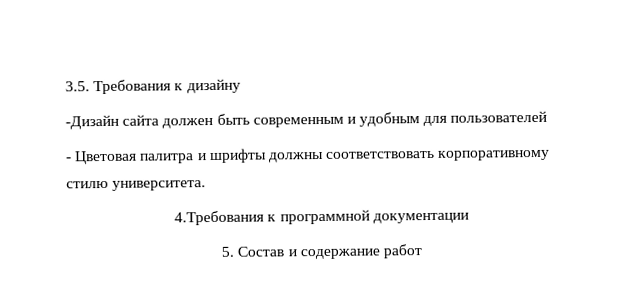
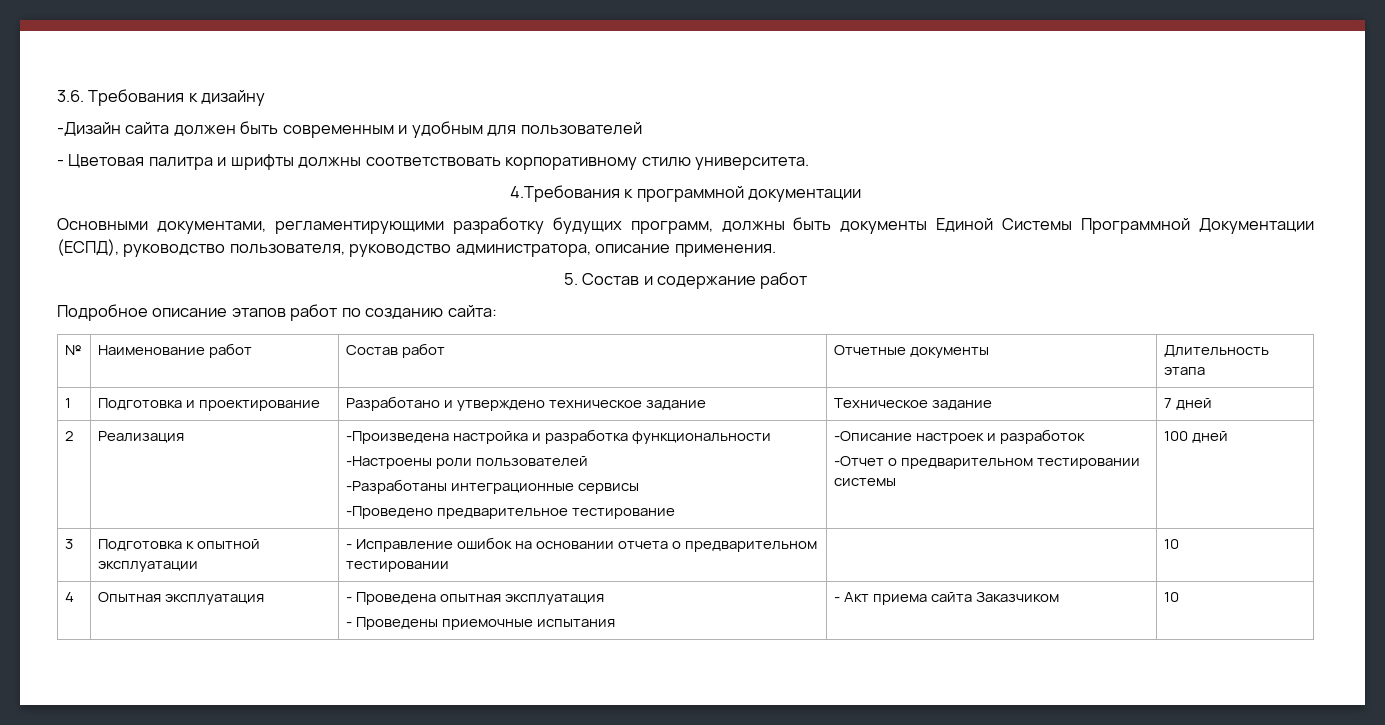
[65,81,90,92] 3.5. -> [57,90,84,102] 3.6.
(469, 218) none -> [57,217,1314,234] [57,239,776,257] // Основными документами, регламентирующими разработку будущих программ, должны быть документы Единой Системы Программной Документации (ЕСПД), руководство пользователя, руководство администратора, описание применения.
(422, 251) none -> [57,304,497,321] [64,345,82,355] [97,343,252,358] [345,343,445,358] [833,345,989,358] [1163,345,1269,357] [1163,367,1205,375] [64,398,71,408] [97,398,320,411] [345,396,707,411] [833,398,992,410] [1163,398,1212,410] [64,431,74,441] [97,431,184,443] [345,429,772,444] [345,456,588,469] [345,479,639,494] [345,506,675,519] [833,429,1086,444] [833,456,1141,469] [833,478,896,486] [1163,431,1228,443] [64,539,73,549] [97,539,260,551] [97,561,198,572] [345,537,818,552] [345,561,449,572] [1163,539,1179,549] [64,592,74,602] [97,592,264,605] [345,592,605,605] [345,617,616,630] [833,592,1060,605] [1163,592,1179,602] // Подробное описание этапов работ по созданию сайта: // № | Наименование работ | Состав работ | Отчетные документы | Длительность этапа // 1 | Подготовка и проектирование | Разработано и утверждено техническое задание | Техническое задание | 7 дней // 2 | Реализация | -Произведена настройка и разработка функциональности // -Настроены роли пользователей // -Разработаны интеграционные сервисы // -Проведено предварительное тестирование | -Описание настроек и разработок // -Отчет о предварительном тестировании системы | 100 дней // 3 | Подготовка к опытной эксплуатации | - Исправление ошибок на основании отчета о предварительном тестировании | | 10 // 4 | Опытная эксплуатация | - Проведена опытная эксплуатация // - Проведены приемочные испытания | - Акт приема сайта Заказчиком | 10

